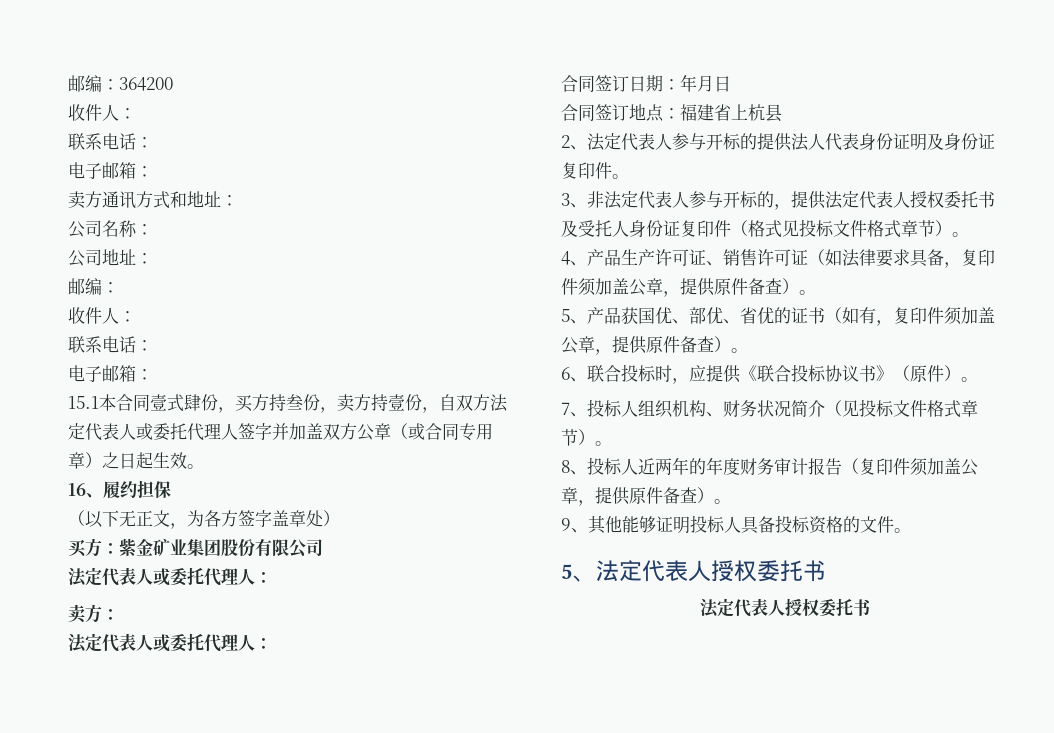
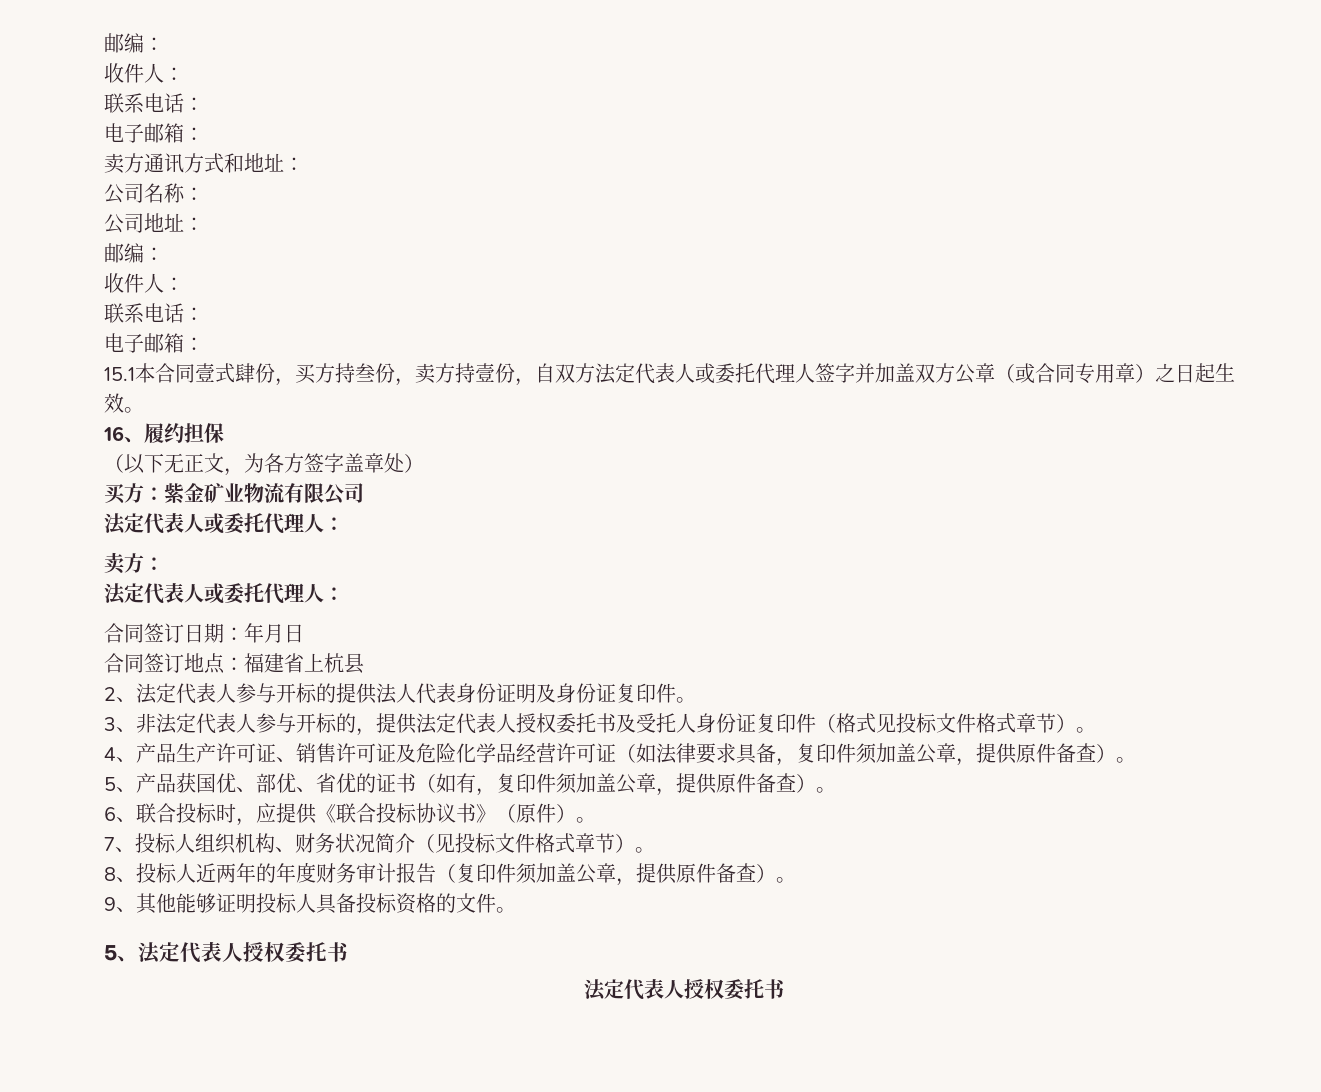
[68,75,173,92] 邮编：364200 -> [104,33,164,53] 邮编：
[187,539,255,557] 集团股份 -> [244,483,285,503] 物流
(808, 257) none -> [396,743,616,763] 及危险化学品经营许可证

